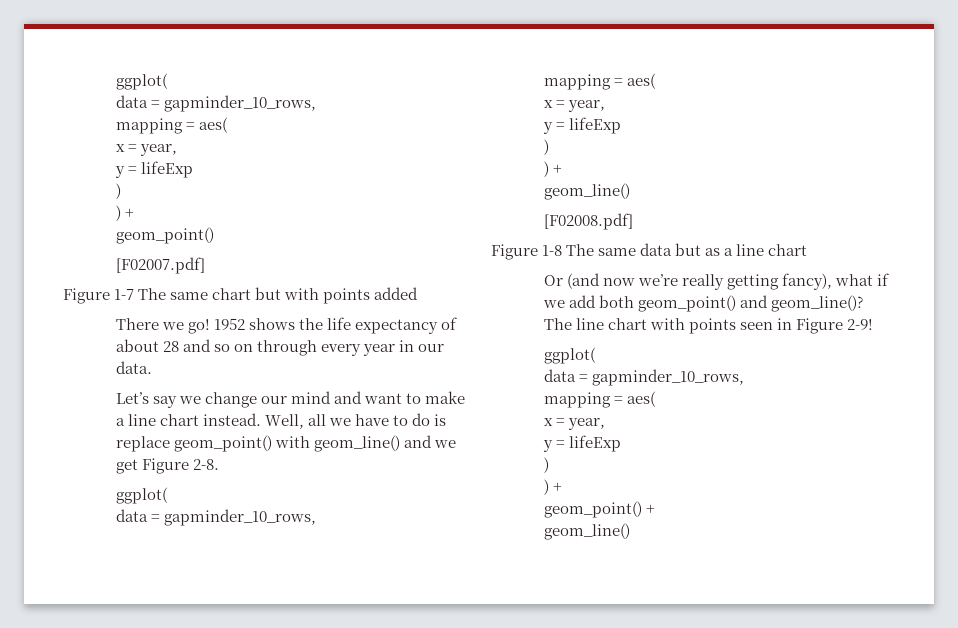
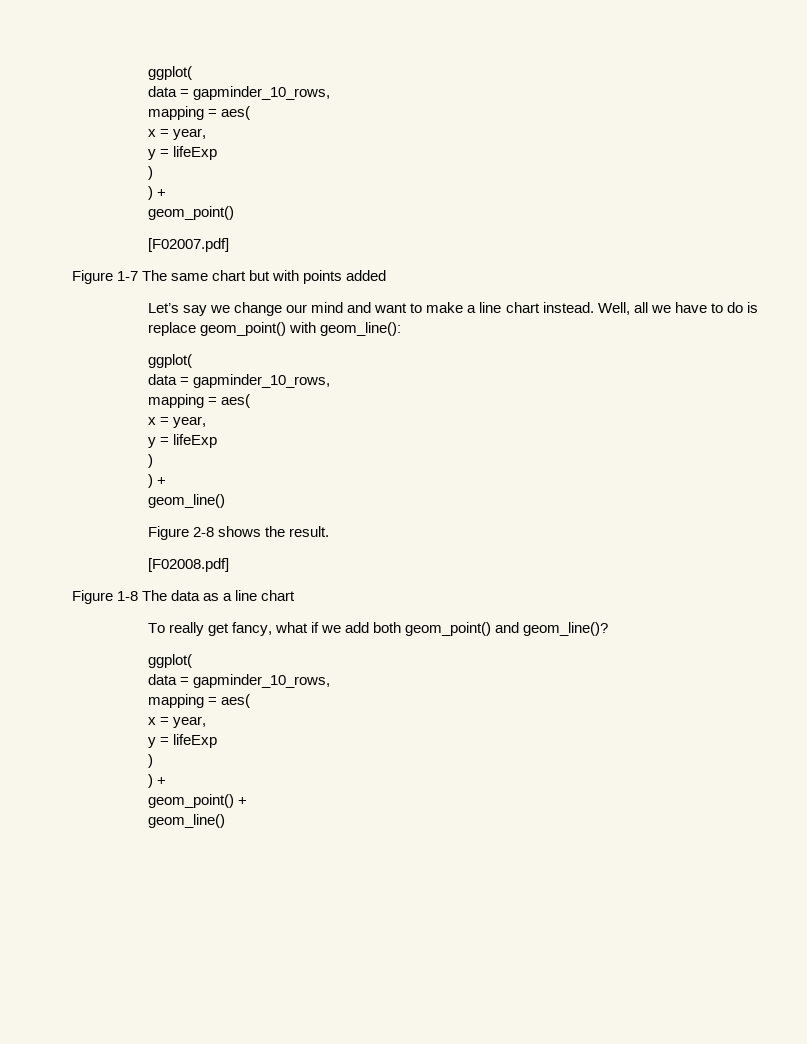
[115,317,458,334] [115,339,445,356] [115,361,152,374] // There we go! 1952 shows the life expectancy of about 28 and so on through every year in our data. -> (387, 275) none
[314,435,457,452] [115,458,220,474] geom_line() and we get Figure 2-8. -> [320,322,402,336] geom_line():
(630, 191) none -> [147,526,330,540] // Figure 2-8 shows the result.
[598,243,702,256] same data but -> [171,590,201,601] data
[543,273,833,290] Or (and now we’re really getting fancy), -> [147,622,273,636] To really get fancy,
[543,318,874,334] The line chart with points seen in Figure 2-9! -> (609, 629) none

